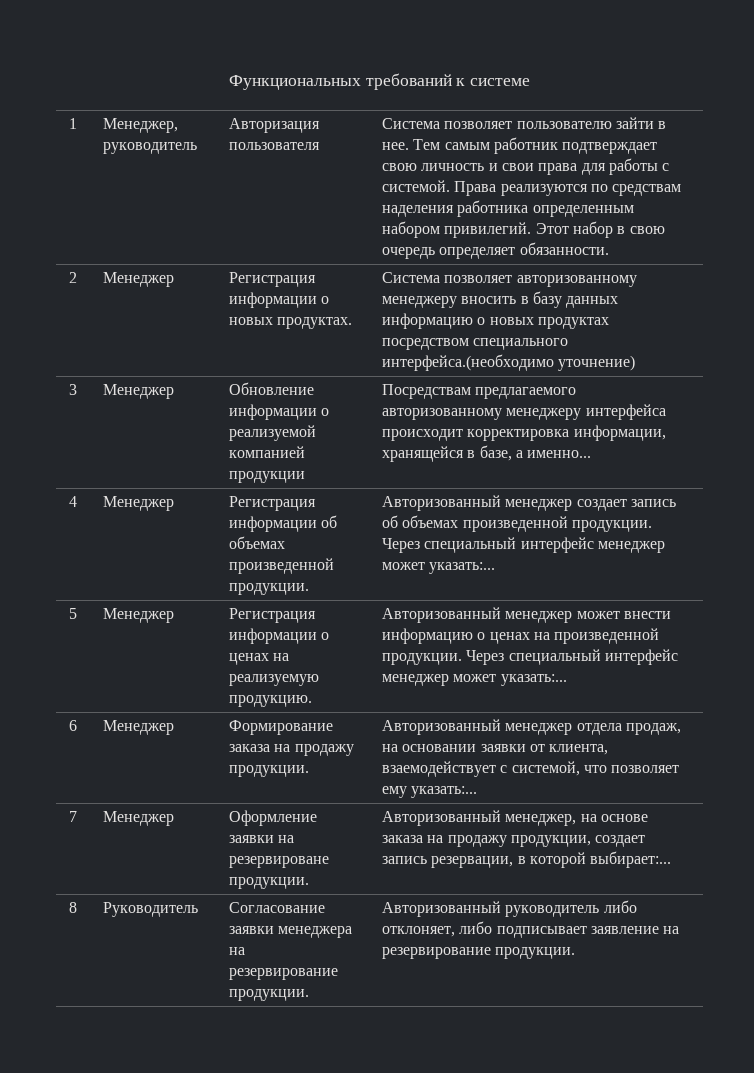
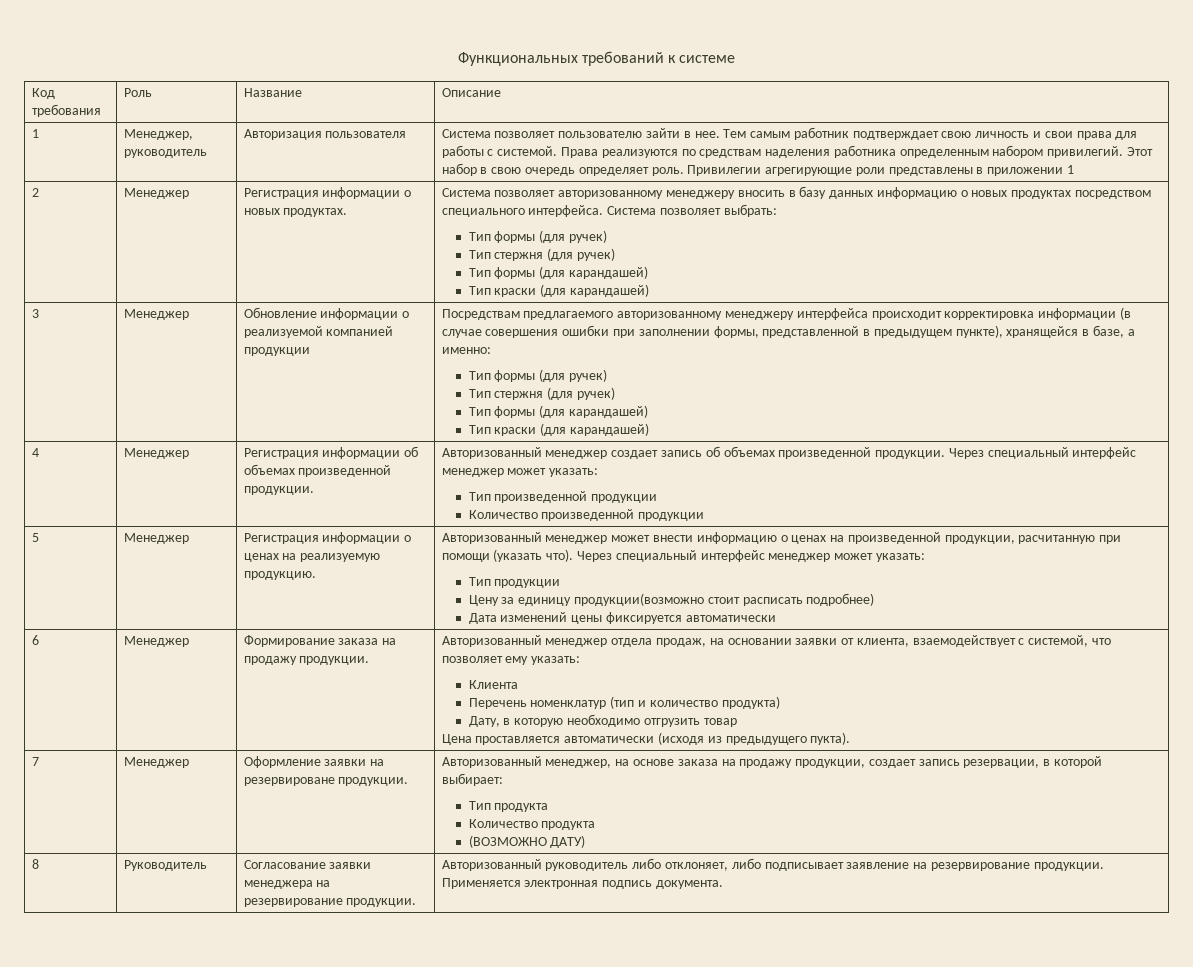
(531, 82) none -> [31,88,55,99] [31,104,101,117] [123,88,152,97] [243,88,302,97] [441,88,501,97] // Код требования | Роль | Название | Описание
[519,242,609,255] обязанности. -> [651,165,1074,176] роль. Привилегии агрегирующие роли представлены в приложении 1
[381,354,636,371] интерфейса.(необходимо уточнение) -> [528,204,777,217] [468,230,608,243] [468,248,616,261] [468,266,649,279] [468,284,650,297] интерфейса. Система позволяет выбрать: // Тип формы (для ручек) // Тип стержня (для ручек) // Тип формы (для карандашей) // Тип краски (для карандашей)
[573,425,666,441] [381,445,592,462] информации, хранящейся в базе, а именно... -> [1038,307,1131,320] [441,325,1135,338] [441,347,491,354] [468,369,608,382] [468,387,616,400] [468,405,649,418] [468,423,650,436] информации (в случае совершения ошибки при заполнении формы, представленной в предыдущем пункте), хранящейся в базе, а именно: // Тип формы (для ручек) // Тип стержня (для ручек) // Тип формы (для карандашей) // Тип краски (для карандашей)
[429,562,496,574] указать:... -> [549,468,599,477] [468,491,658,503] [468,509,705,521] указать: // Тип произведенной продукции // Количество произведенной продукции
[381,649,678,665] [381,674,567,686] продукции. Через специальный интерфейс менеджер может указать:... -> [944,535,1122,544] [441,549,925,562] [468,577,561,588] [468,593,875,606] [468,612,776,624] продукции, расчитанную при помощи (указать что). Через специальный интерфейс менеджер может указать: // Тип продукции // Цену за единицу продукции(возможно стоит расписать подробнее) // Дата изменений цены фиксируется автоматически
[411,786,478,798] указать:... -> [531,656,581,665] [468,680,518,689] [468,696,780,709] [468,714,737,727] [441,732,851,745] указать: // Клиента // Перечень номенклатур (тип и количество продукта) // Дату, в которую необходимо отгрузить товар // Цена проставляется автоматически (исходя из предыдущего пукта).
[590,851,672,868] выбирает:... -> [441,773,503,786] [468,801,549,812] [468,819,596,830] [468,835,586,848] выбирает: // Тип продукта // Количество продукта // (ВОЗМОЖНО ДАТУ)
(576, 953) none -> [441,878,723,889] Применяется электронная подпись документа.

